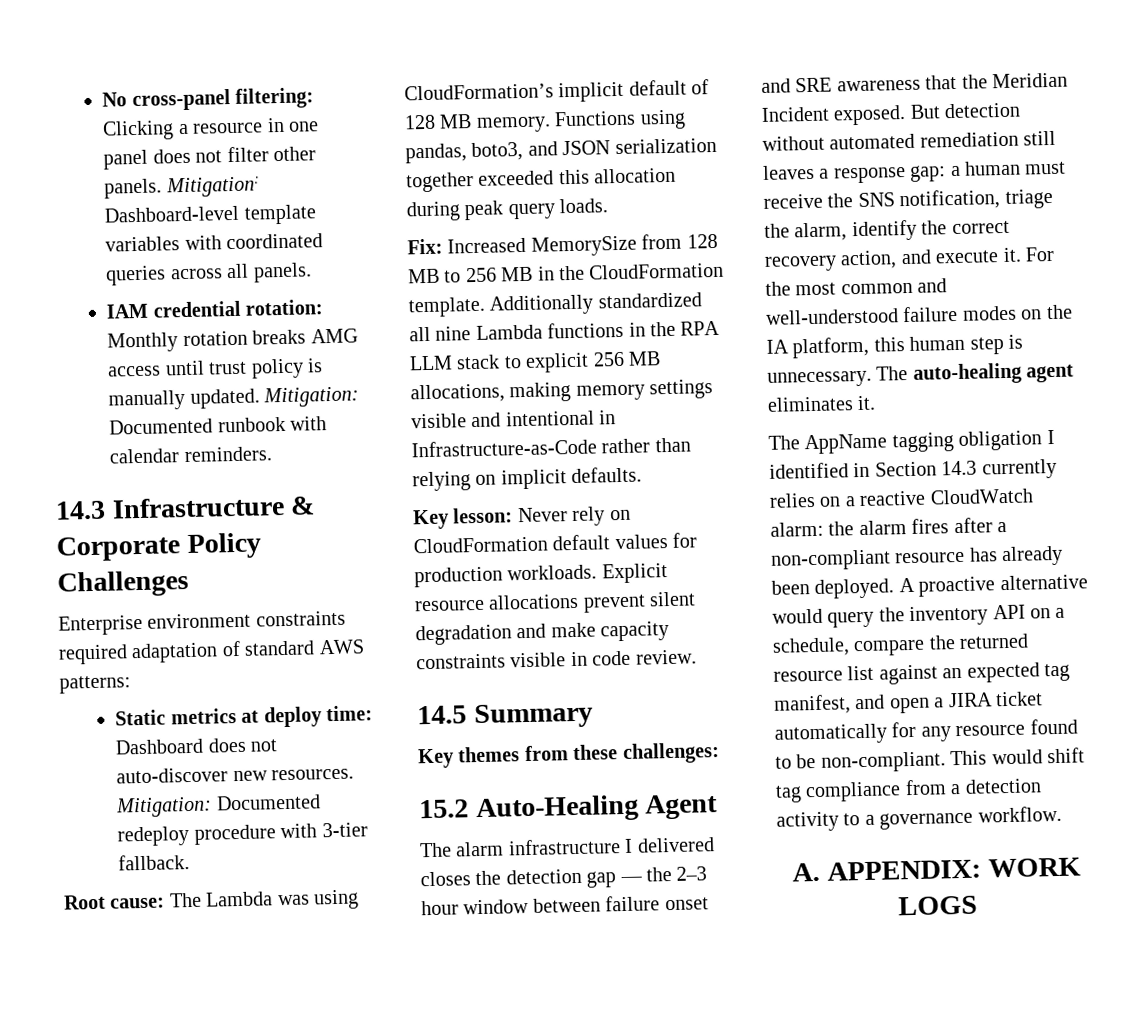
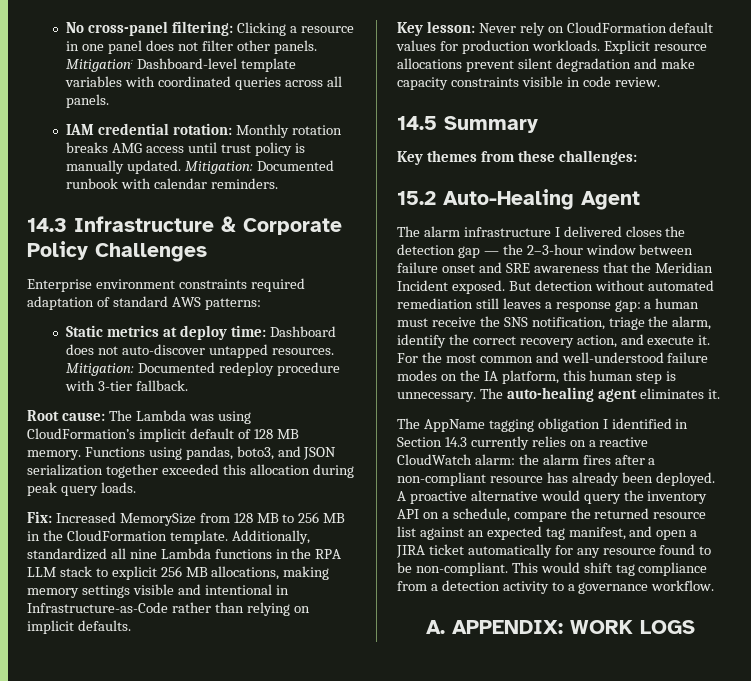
[232,770,268,782] new -> [209,344,269,358] untapped
[489,294,595,316] Additionally -> [231,530,310,544] Additionally,
[676,866,708,881] [421,900,459,916] 2–3 hour -> [526,244,583,255] 2–3-hour

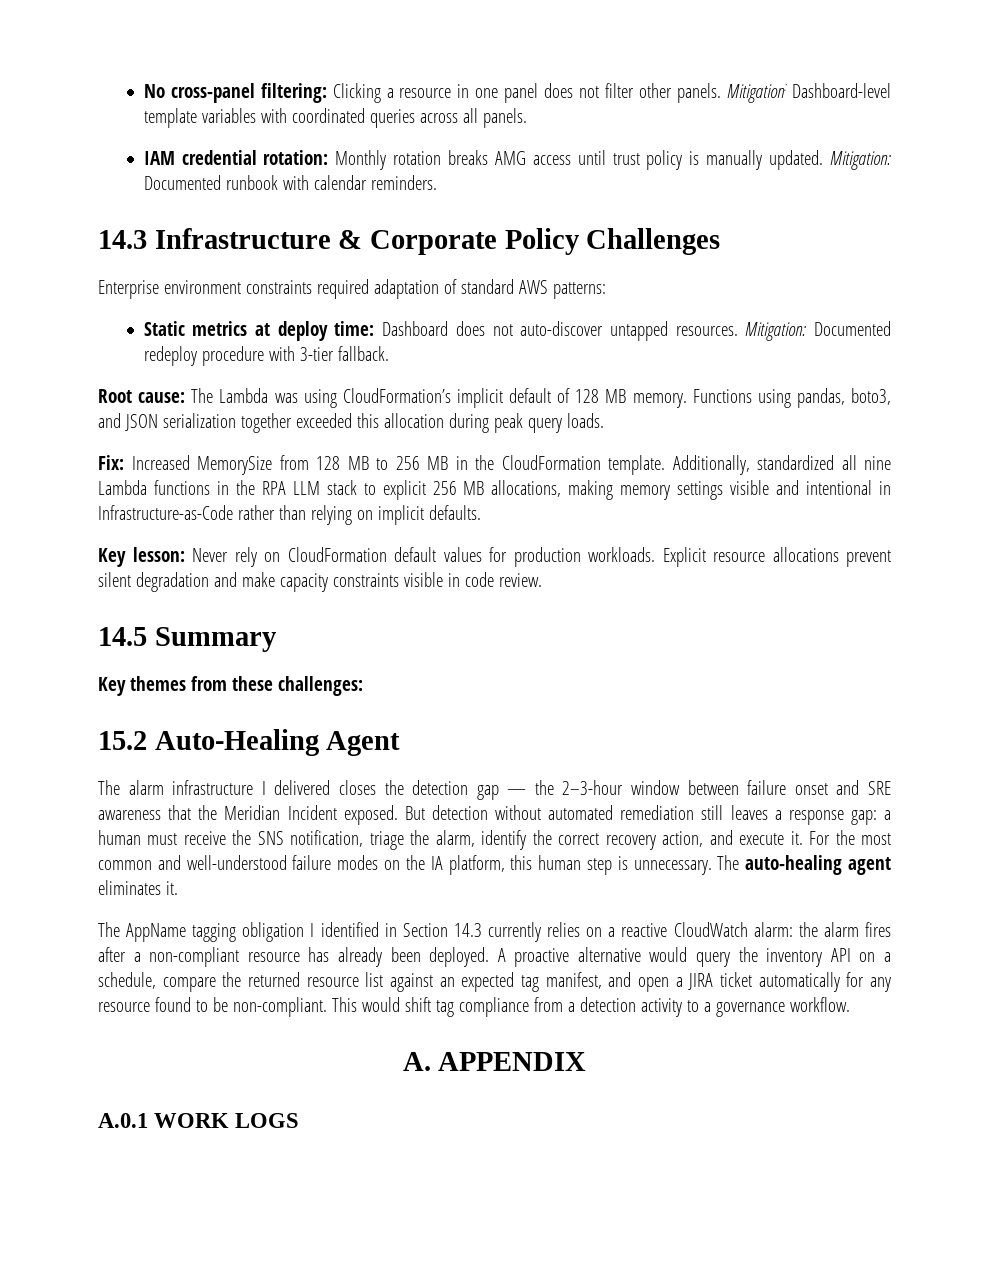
[452,620,563,634] APPENDIX: -> [438,1052,587,1071] [98,1113,148,1128] APPENDIX // A.0.1

